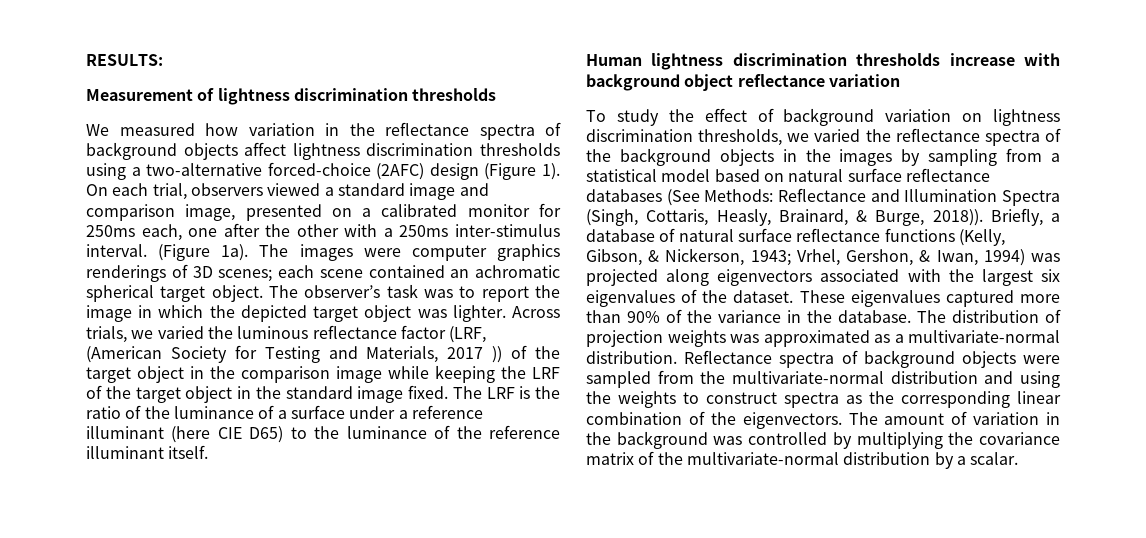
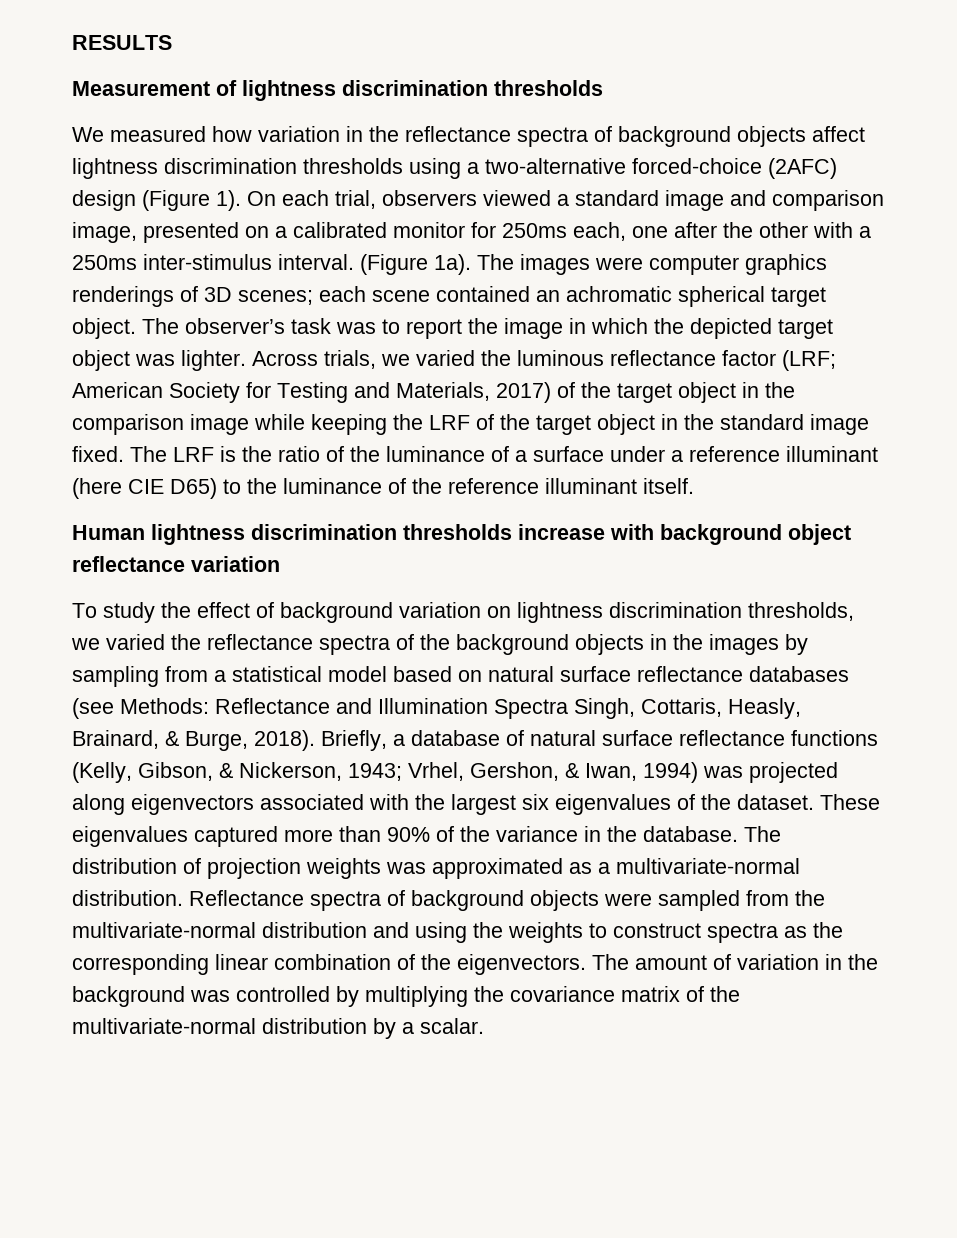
[86,54,163,66] RESULTS: -> [72,35,172,50] RESULTS
[449,326,487,343] [86,346,162,363] (LRF, (American -> [782,350,836,371] [72,382,163,398] (LRF; American
[447,346,503,363] 2017 )) -> [496,382,551,403] 2017)
[666,189,700,206] (See -> [72,698,114,719] (see
[586,209,638,226] (Singh, -> [574,698,635,719] Singh,
[932,209,983,226] 2018)). -> [254,730,315,751] 2018).

